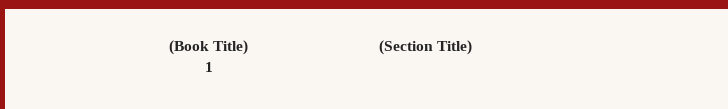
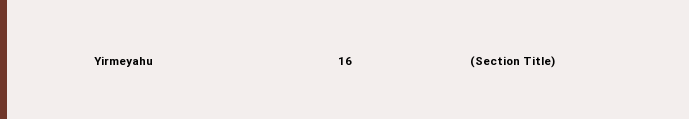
[168,40,249,55] [204,62,213,72] (Book Title) // 1 -> [94,56,153,67] [337,57,352,65] Yirmeyahu // 16

